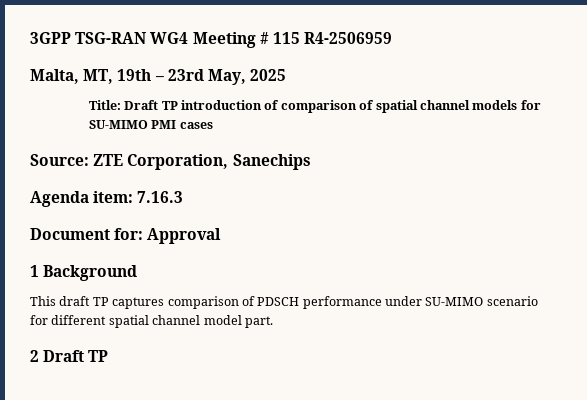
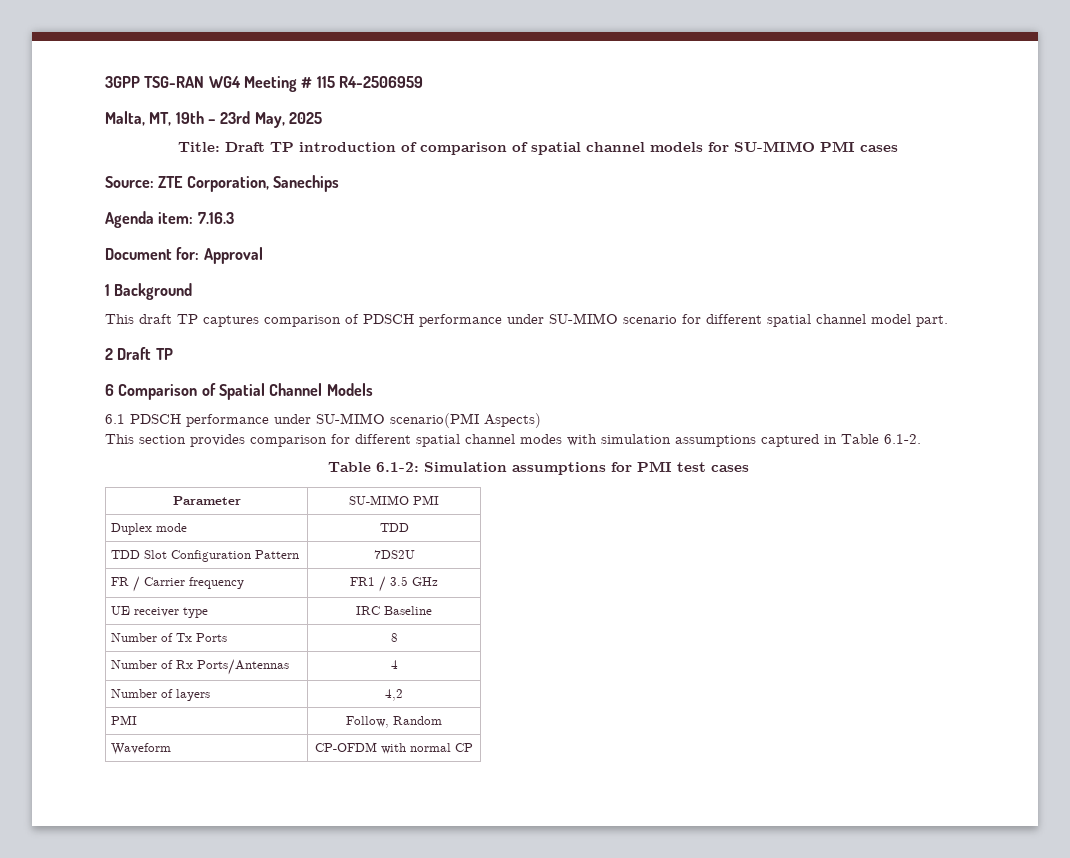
(109, 356) none -> [105,383,373,400] [105,413,541,428] [105,434,921,447] [328,461,749,475] [172,496,241,505] [349,495,439,505] [111,523,188,535] [379,523,409,532] [111,550,300,562] [373,550,415,559] [111,576,245,592] [350,576,438,592] [111,606,209,618] [356,606,432,615] [111,633,228,642] [390,633,398,642] [111,659,290,675] [390,660,398,669] [111,689,211,701] [385,689,403,701] [111,715,138,725] [346,716,442,728] [111,743,172,755] [315,742,473,754] // 6 Comparison of Spatial Channel Models // 6.1 PDSCH performance under SU-MIMO scenario(PMI Aspects) // This section provides comparison for different spatial channel modes with simulation assumptions captured in Table 6.1-2. // Table 6.1-2: Simulation assumptions for PMI test cases // Parameter | SU-MIMO PMI // Duplex mode | TDD // TDD Slot Configuration Pattern | 7DS2U // FR / Carrier frequency | FR1 / 3.5 GHz // UE receiver type | IRC Baseline // Number of Tx Ports | 8 // Number of Rx Ports/Antennas | 4 // Number of layers | 4,2 // PMI | Follow, Random // Waveform | CP-OFDM with normal CP

